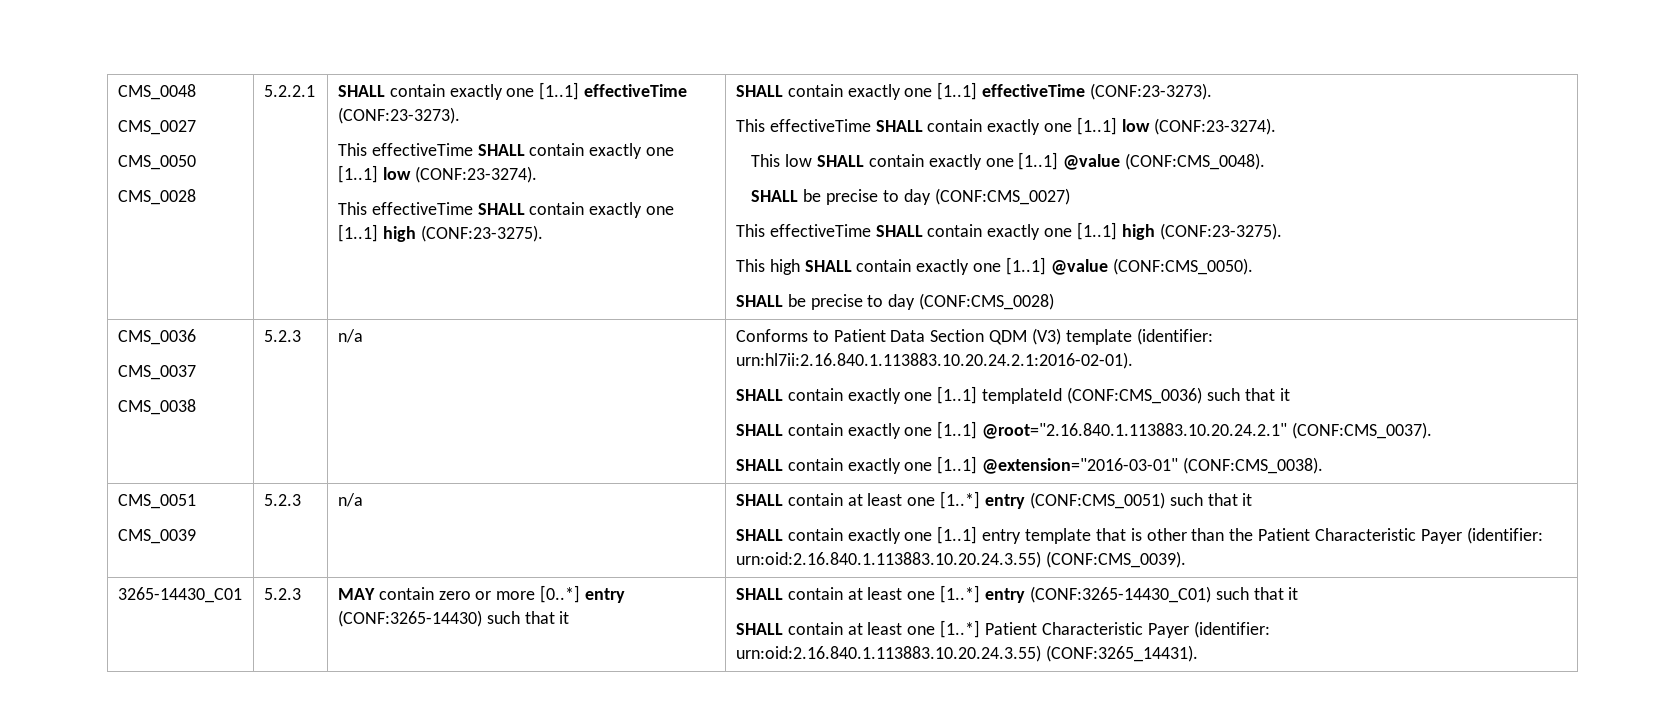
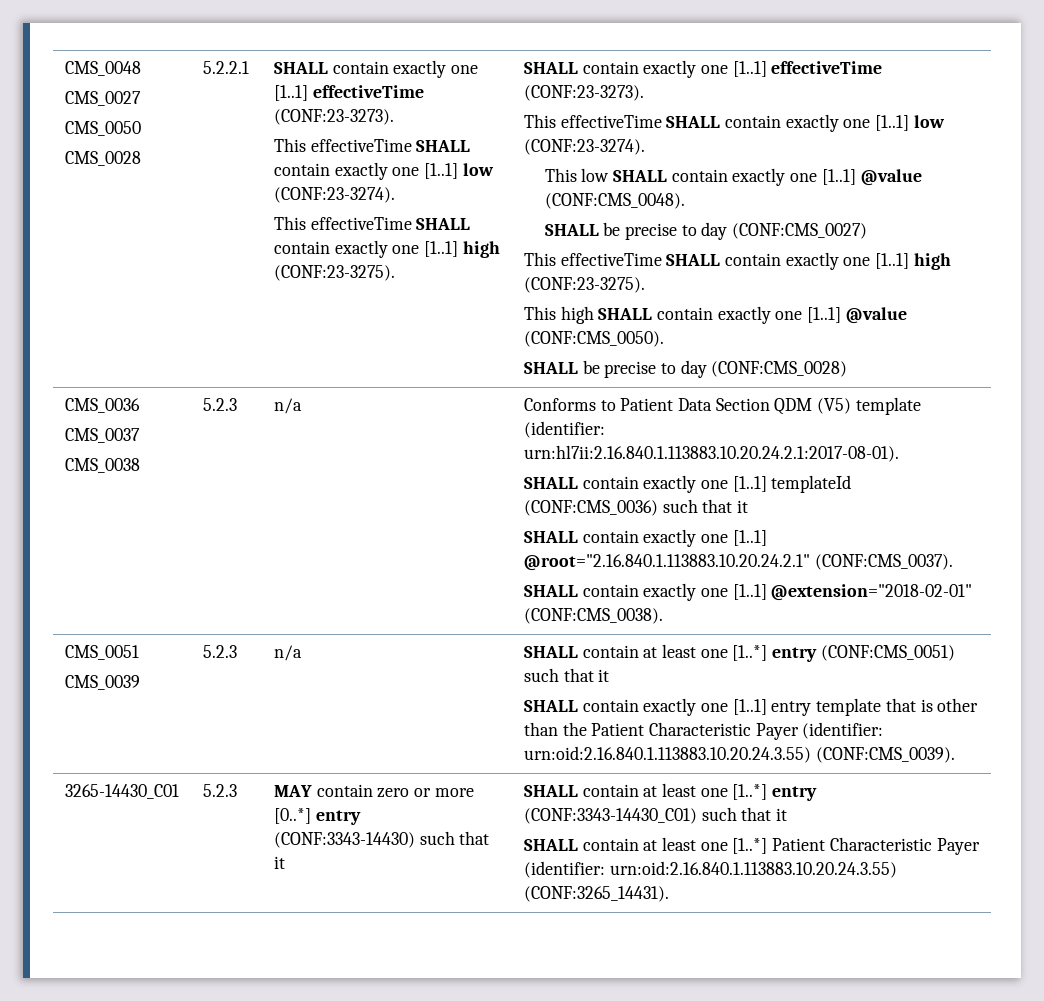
[1032,328,1062,345] (V3) -> [817,398,852,414] (V5)
[735,352,1133,369] urn:hl7ii:2.16.840.1.113883.10.20.24.2.1:2016-02-01). -> [523,445,899,462] urn:hl7ii:2.16.840.1.113883.10.20.24.2.1:2017-08-01).
[982,458,1179,474] @extension="2016-03-01" -> [771,584,973,601] @extension="2018-02-01"
[337,610,482,627] (CONF:3265-14430) -> [273,832,415,848] (CONF:3343-14430)
[1029,586,1211,603] (CONF:3265-14430_C01) -> [523,808,697,824] (CONF:3343-14430_C01)

